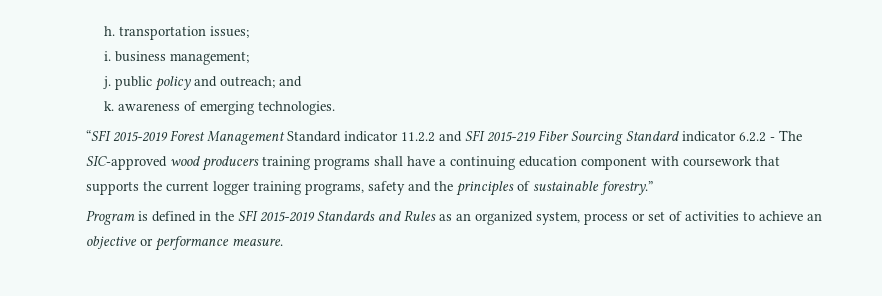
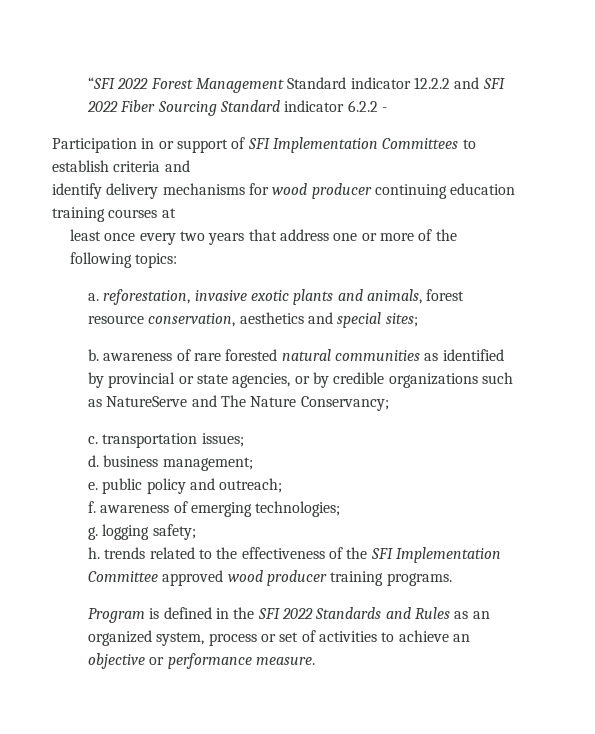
[104,26,250,40] [104,51,250,65] [103,76,303,91] [104,101,336,115] [85,130,168,142] h. transportation issues; // i. business management; // j. public policy and outreach; and // k. awareness of emerging technologies. // “SFI 2015-2019 -> [88,77,149,89] “SFI 2022
[400,132,435,142] 11.2.2 -> [414,77,451,89] 12.2.2
[486,132,536,142] 2015-219 -> [87,101,119,112] 2022
[778,130,802,141] [85,156,780,171] [85,181,653,196] The SIC-approved wood producers training programs shall have a continuing education component with coursework that supports the current logger training programs, safety and the principles of sustainable forestry.” -> [52,137,476,153] [52,160,190,172] [52,183,516,199] [52,207,176,222] [70,229,457,245] [70,252,178,268] [88,289,465,305] [88,312,418,328] [88,349,504,361] [88,372,514,388] [88,395,389,411] [88,433,244,448] [88,455,253,471] [88,478,283,494] [88,501,341,517] [88,524,196,540] [88,547,502,563] [88,570,452,586] // Participation in or support of SFI Implementation Committees to establish criteria and // identify delivery mechanisms for wood producer continuing education training courses at // least once every two years that address one or more of the following topics: // a. reforestation, invasive exotic plants and animals, forest resource conservation, aesthetics and special sites; // b. awareness of rare forested natural communities as identified by provincial or state agencies, or by credible organizations such as NatureServe and The Nature Conservancy; // c. transportation issues; // d. business management; // e. public policy and outreach; // f. awareness of emerging technologies; // g. logging safety; // h. trends related to the effectiveness of the SFI Implementation Committee approved wood producer training programs.
[259,212,315,222] 2015-2019 -> [282,608,314,619] 2022

